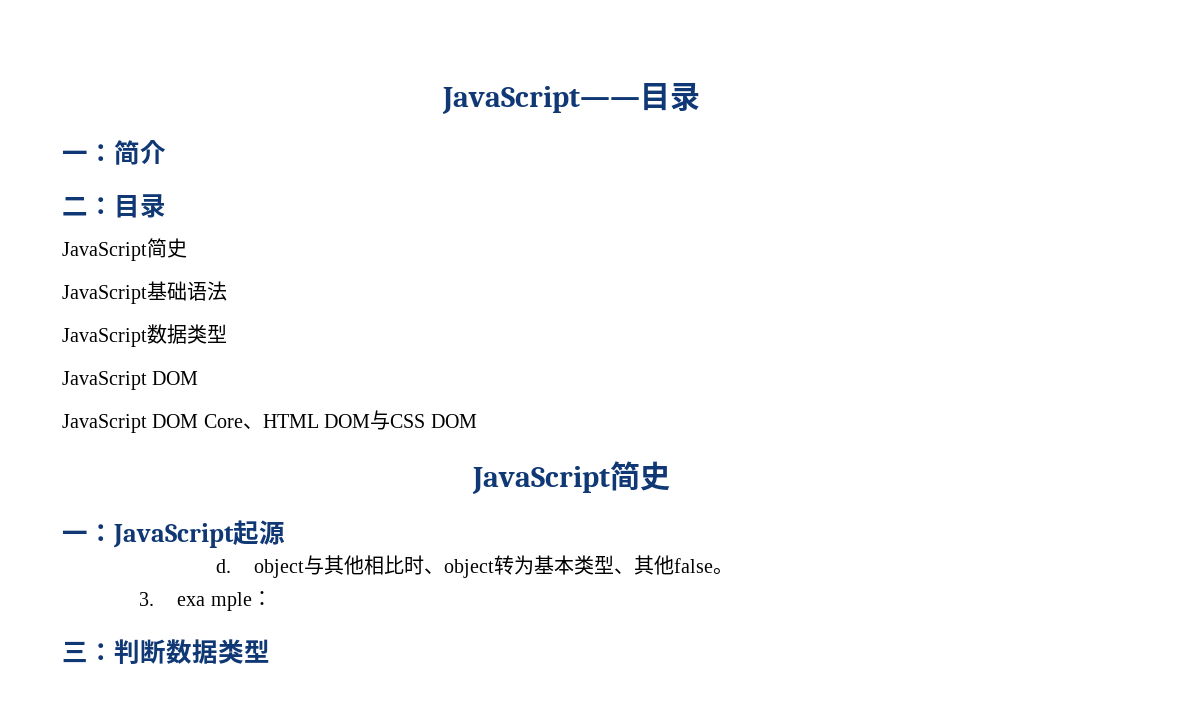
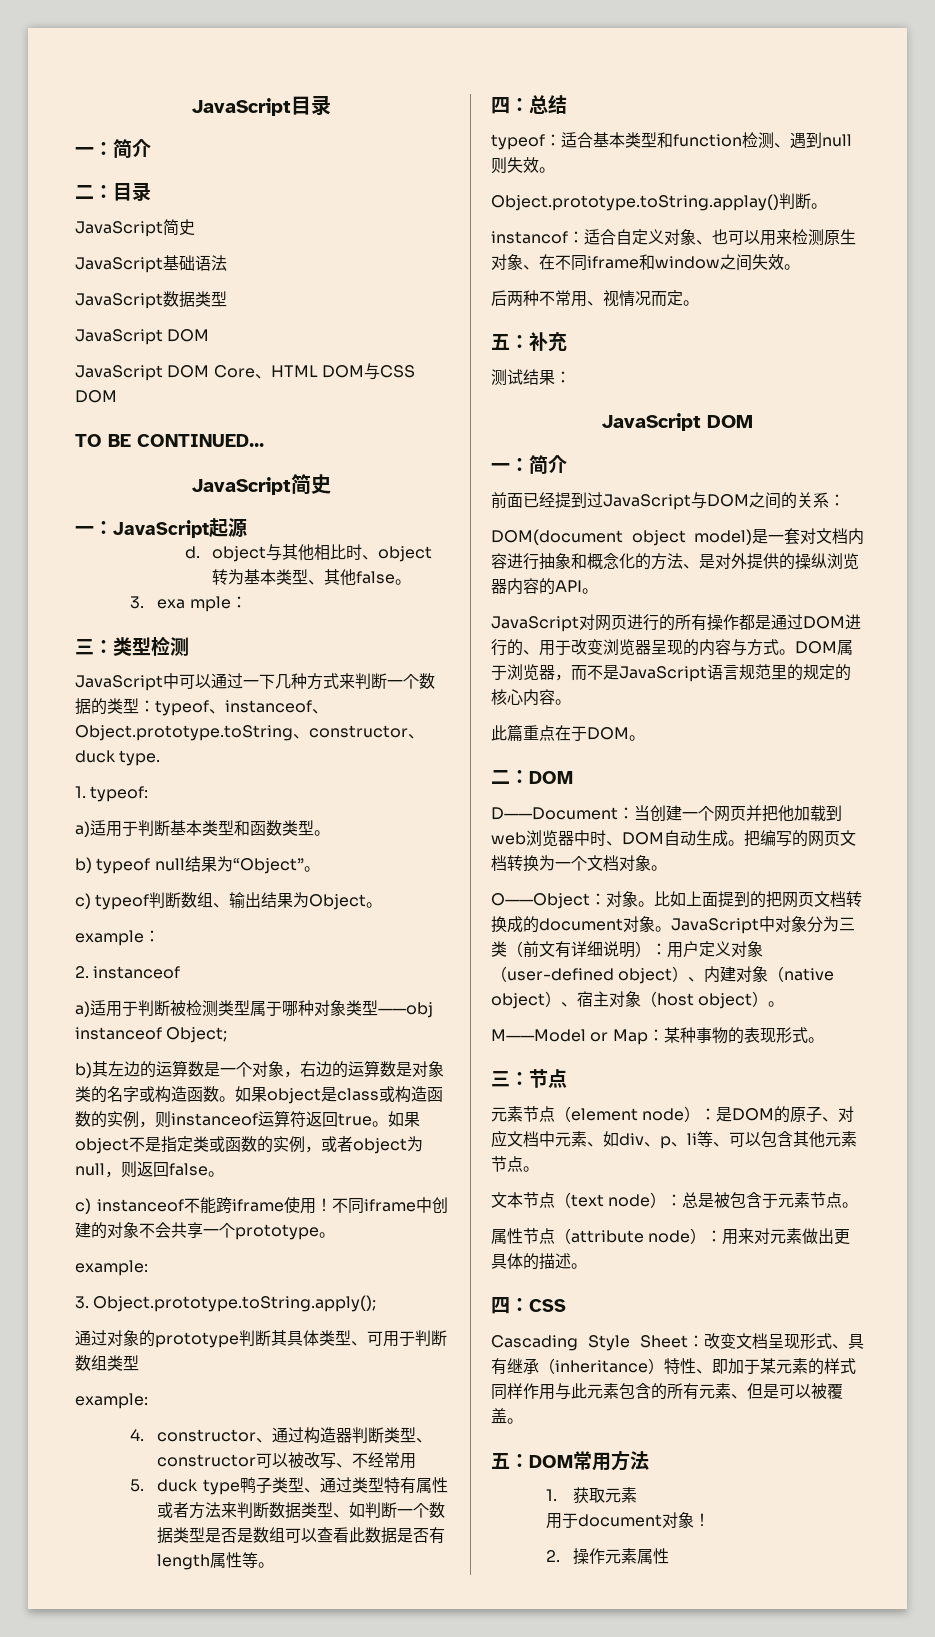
[441,86,640,114] JavaScript—— -> [192,98,291,116] JavaScript
(477, 421) none -> [75,434,264,447] // TO BE CONTINUED…
[114,639,270,665] 判断数据类型 -> [113,636,189,656] [75,673,435,691] [75,698,328,716] [75,725,424,741] [75,750,161,766] [75,786,149,802] [75,820,330,837] [75,856,320,874] [75,892,383,910] [75,930,160,946] [75,966,181,979] [75,1000,433,1018] [75,1027,228,1043] [75,1060,444,1078] [75,1086,443,1104] [75,1110,420,1128] [75,1136,423,1154] [75,1161,224,1178] [75,1197,448,1214] [75,1222,335,1240] [75,1260,148,1276] [75,1295,377,1312] [75,1330,447,1348] [75,1355,139,1371] [75,1393,148,1409] [129,1427,433,1444] [157,1452,417,1469] [129,1477,448,1495] [157,1502,446,1519] [157,1527,446,1544] [157,1552,275,1570] [491,95,567,114] [491,132,852,150] [491,157,555,174] [491,193,827,211] [491,229,856,246] [491,254,800,271] [491,290,699,307] [491,332,567,352] [491,369,571,386] [602,413,753,431] [491,455,567,474] [491,492,845,510] [491,528,864,546] [491,553,859,570] [491,578,598,595] [491,614,861,632] [491,639,853,656] [491,664,851,682] [491,689,571,706] [491,724,645,741] [491,770,573,784] [491,805,842,822] [491,830,856,847] [491,855,667,872] [491,891,862,909] [491,916,855,934] [491,941,763,958] [491,966,835,984] [491,991,785,1009] [491,1027,824,1045] [491,1069,567,1088] [491,1106,855,1123] [491,1130,857,1149] [491,1156,539,1172] [491,1192,859,1208] [491,1228,851,1245] [491,1253,587,1270] [491,1297,566,1314] [491,1333,864,1351] [491,1358,856,1375] [491,1383,843,1400] [491,1408,523,1424] [491,1450,649,1471] [545,1487,638,1504] [545,1512,710,1529] [545,1548,670,1565] 类型检测 // JavaScript中可以通过一下几种方式来判断一个数据的类型：typeof、instanceof、Object.prototype.toString、constructor、duck type. // 1. typeof: // a)适用于判断基本类型和函数类型。 // b) typeof null结果为“Object”。 // c) typeof判断数组、输出结果为Object。 // example： // 2. instanceof // a)适用于判断被检测类型属于哪种对象类型——obj instanceof Object; // b)其左边的运算数是一个对象，右边的运算数是对象类的名字或构造函数。如果object是class或构造函数的实例，则instanceof运算符返回true。如果object不是指定类或函数的实例，或者object为null，则返回false。 // c) instanceof不能跨iframe使用！不同iframe中创建的对象不会共享一个prototype。 // example: // 3. Object.prototype.toString.apply(); // 通过对象的prototype判断其具体类型、可用于判断数组类型 // example: // 4. constructor、通过构造器判断类型、constructor可以被改写、不经常用 // 5. duck type鸭子类型、通过类型特有属性或者方法来判断数据类型、如判断一个数据类型是否是数组可以查看此数据是否有length属性等。 // 四：总结 // typeof：适合基本类型和function检测、遇到null则失效。 // Object.prototype.toString.applay()判断。 // instancof：适合自定义对象、也可以用来检测原生对象、在不同iframe和window之间失效。 // 后两种不常用、视情况而定。 // 五：补充 // 测试结果： // JavaScript DOM // 一：简介 // 前面已经提到过JavaScript与DOM之间的关系： // DOM(document object model)是一套对文档内容进行抽象和概念化的方法、是对外提供的操纵浏览器内容的API。 // JavaScript对网页进行的所有操作都是通过DOM进行的、用于改变浏览器呈现的内容与方式。DOM属于浏览器，而不是JavaScript语言规范里的规定的核心内容。 // 此篇重点在于DOM。 // 二：DOM // D——Document：当创建一个网页并把他加载到web浏览器中时、DOM自动生成。把编写的网页文档转换为一个文档对象。 // O——Object：对象。比如上面提到的把网页文档转换成的document对象。JavaScript中对象分为三类（前文有详细说明）：用户定义对象（user-defined object）、内建对象（native object）、宿主对象（host object）。 // M——Model or Map：某种事物的表现形式。 // 三：节点 // 元素节点（element node）：是DOM的原子、对应文档中元素、如div、p、li等、可以包含其他元素节点。 // 文本节点（text node）：总是被包含于元素节点。 // 属性节点（attribute node）：用来对元素做出更具体的描述。 // 四：CSS // Cascading Style Sheet：改变文档呈现形式、具有继承（inheritance）特性、即加于某元素的样式同样作用与此元素包含的所有元素、但是可以被覆盖。 // 五：DOM常用方法 // 1.获取元素 // 用于document对象！ // 2.操作元素属性

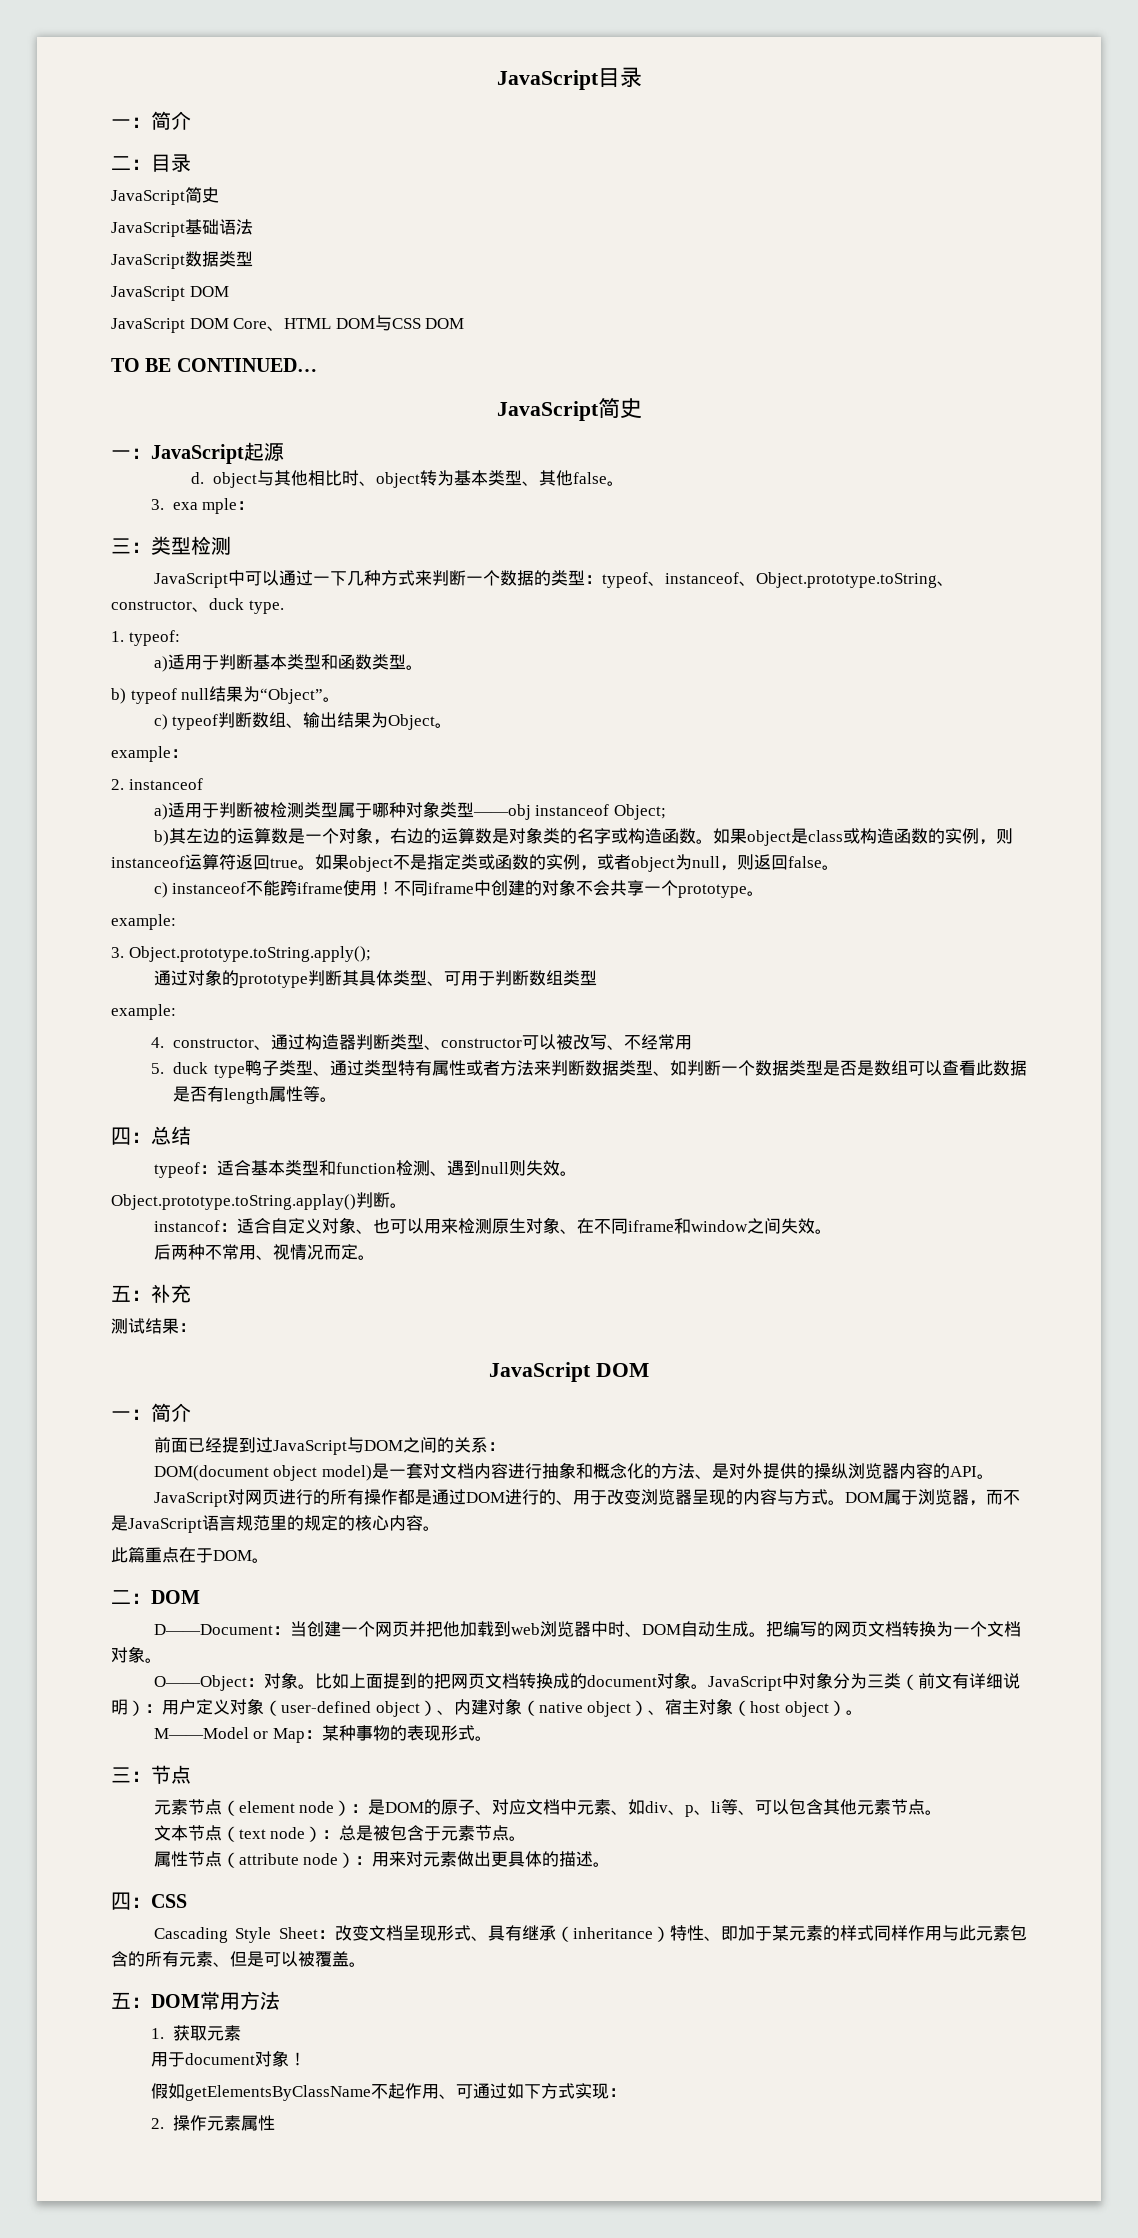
(710, 1520) none -> [151,2083,627,2101] // 假如getElementsByClassName不起作用、可通过如下方式实现：

